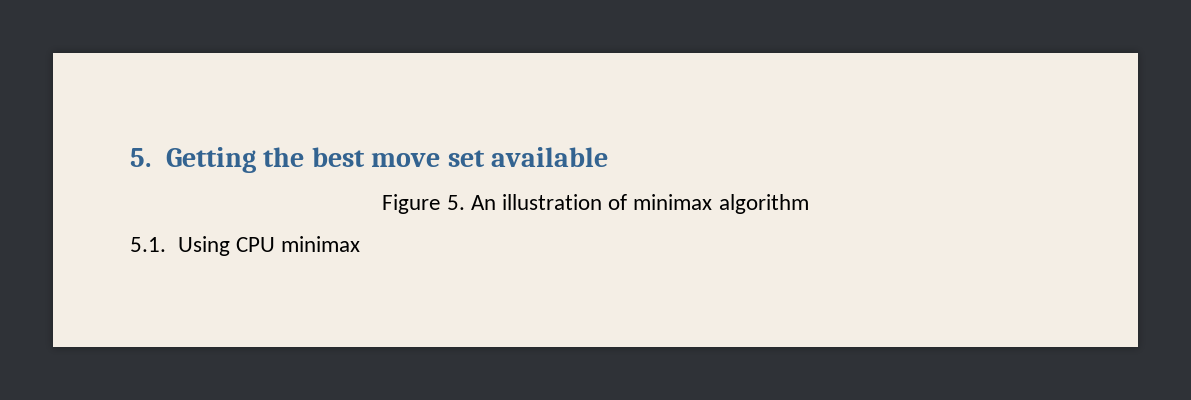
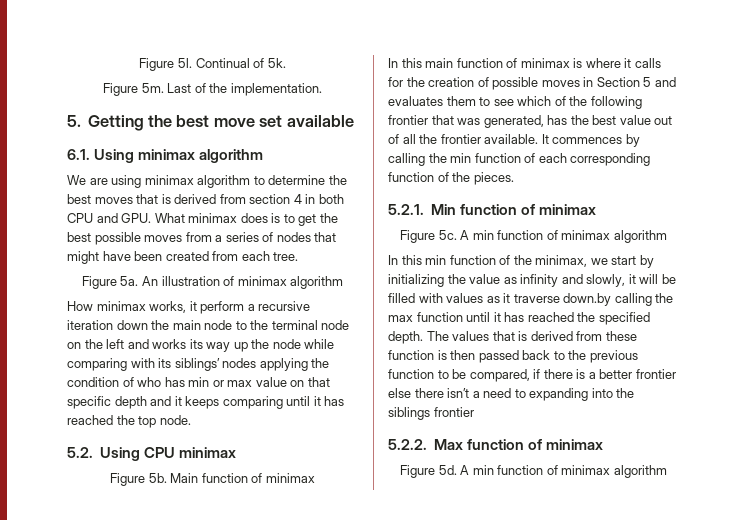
(130, 157) none -> [139,58,286,71] [103,83,322,96] Figure 5l. Continual of 5k. // Figure 5m. Last of the implementation. //
[382,194,465,214] // Figure 5. -> [67,149,264,163] [67,175,347,188] [67,194,344,204] [67,213,338,226] [67,232,337,245] [67,251,299,264] [81,276,139,289] // 6.1. Using minimax algorithm // We are using minimax algorithm to determine the best moves that is derived from section 4 in both CPU and GPU. What minimax does is to get the best possible moves from a series of nodes that might have been created from each tree. // Figure 5a.
[130,236,360,256] 5.1. Using CPU minimax -> [67,301,311,314] [67,320,350,330] [67,339,335,352] [67,358,330,371] [67,377,330,387] [67,396,345,409] [67,415,191,428] [67,447,236,461] [110,473,315,486] [388,58,661,68] [388,77,676,90] [388,96,642,109] [388,115,673,128] [388,134,640,147] [388,153,651,166] [388,172,514,185] [388,204,596,215] [400,230,667,243] [388,255,654,268] [388,274,676,287] [388,293,674,306] [388,312,650,325] [388,331,637,344] [388,350,638,363] [388,369,676,382] [388,388,635,401] [388,407,474,420] [388,439,603,450] [400,465,667,478] How minimax works, it perform a recursive iteration down the main node to the terminal node on the left and works its way up the node while comparing with its siblings’ nodes applying the condition of who has min or max value on that specific depth and it keeps comparing until it has reached the top node. // 5.2. Using CPU minimax // Figure 5b. Main function of minimax // In this main function of minimax is where it calls for the creation of possible moves in Section 5 and evaluates them to see which of the following frontier that was generated, has the best value out of all the frontier available. It commences by calling the min function of each corresponding function of the pieces. // 5.2.1. Min function of minimax // Figure 5c. A min function of minimax algorithm // In this min function of the minimax, we start by initializing the value as infinity and slowly, it will be filled with values as it traverse down.by calling the max function until it has reached the specified depth. The values that is derived from these function is then passed back to the previous function to be compared, if there is a better frontier else there isn’t a need to expanding into the siblings frontier // 5.2.2. Max function of minimax // Figure 5d. A min function of minimax algorithm

